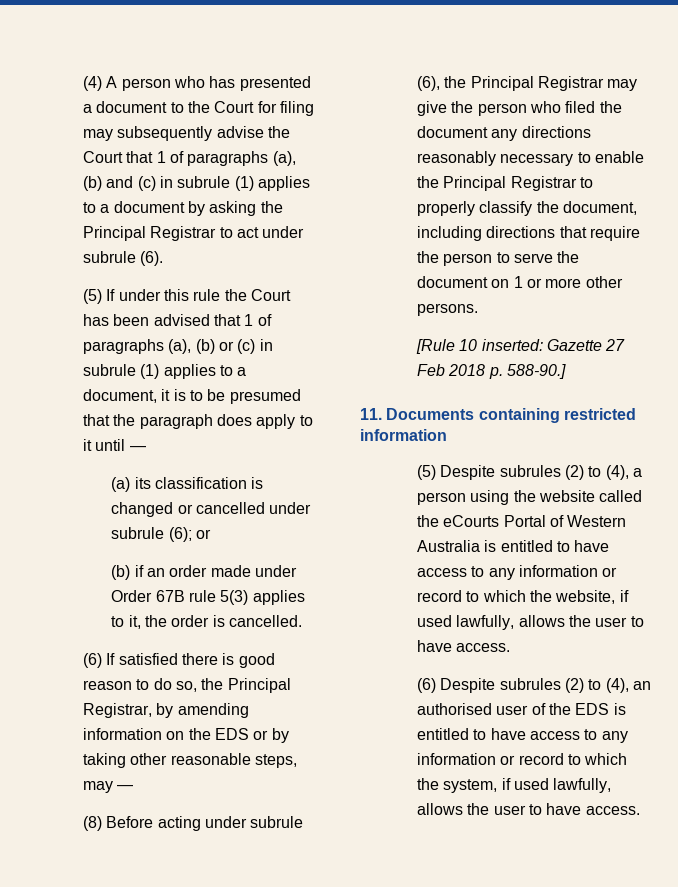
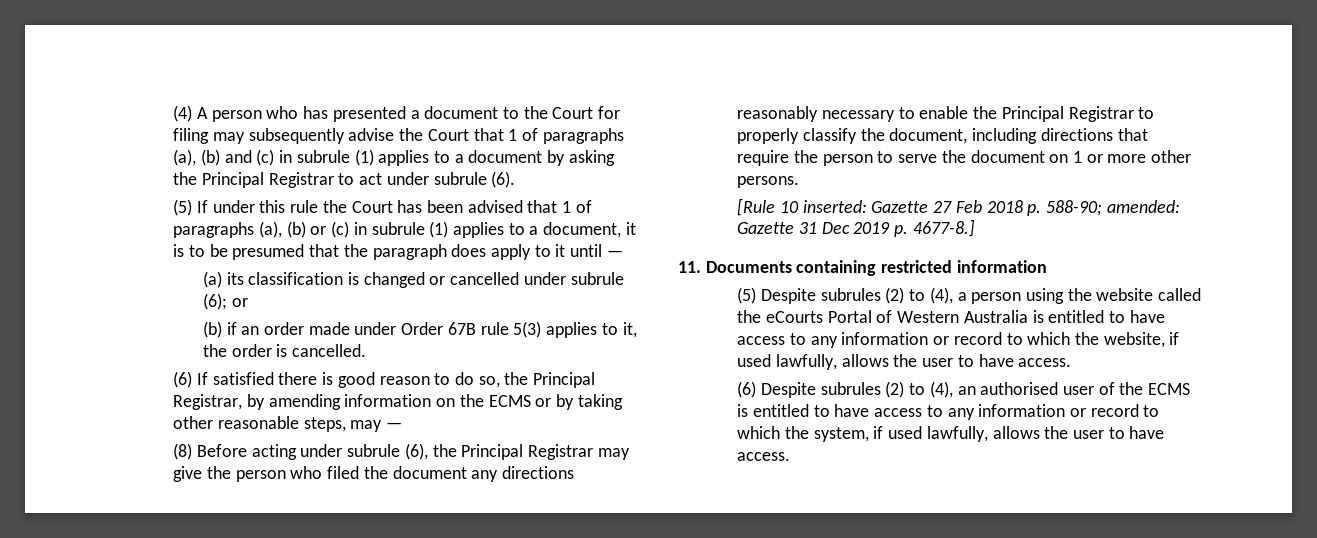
[214,728,249,740] EDS -> [488,395,531,407] ECMS
[506,364,566,379] 588-90.] -> [1046,200,1180,216] [737,219,975,237] 588-90; amended: Gazette 31 Dec 2019 p. 4677-8.]
[575,703,610,715] EDS -> [1148,383,1191,395] ECMS

